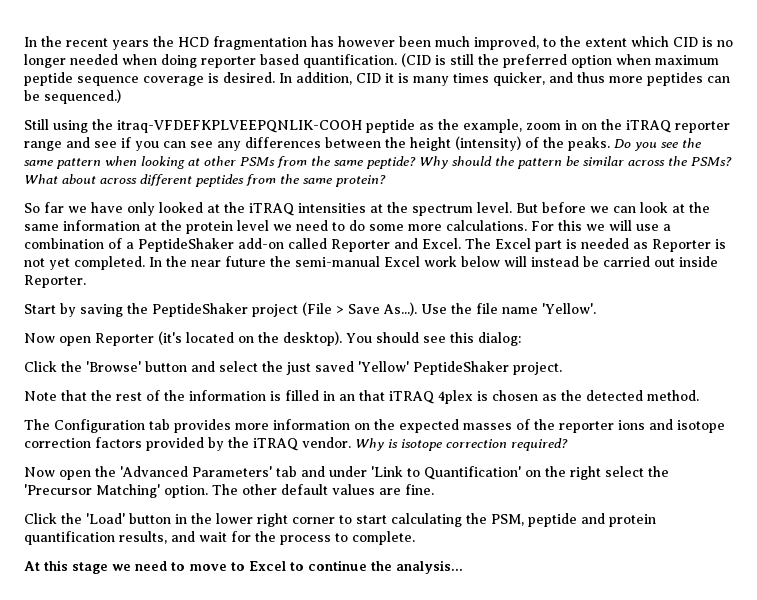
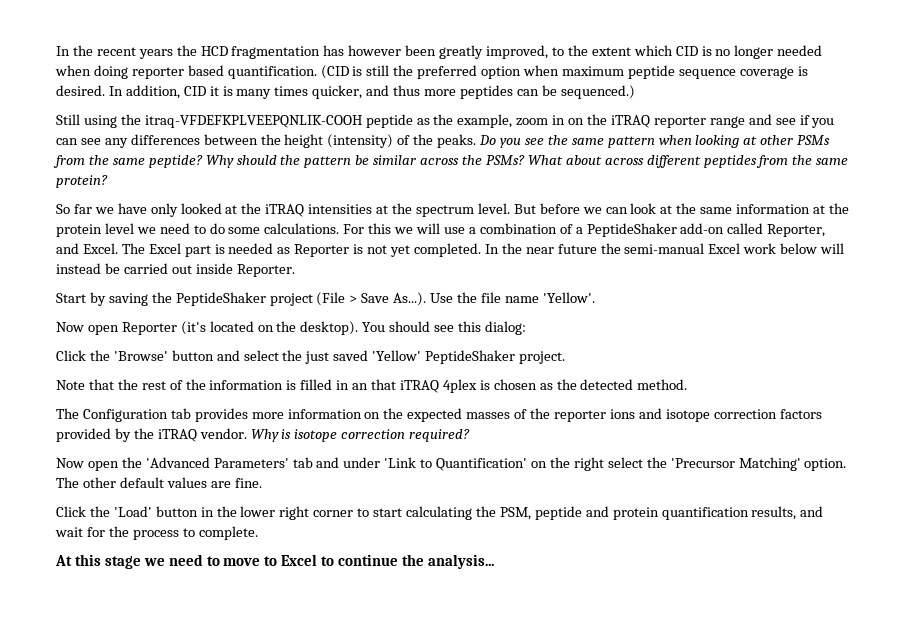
[435,36,470,47] much -> [439,45,484,59] greatly
[408,224,442,231] more -> (261, 230) none
[331,239,390,252] Reporter -> [767,224,826,237] Reporter,

